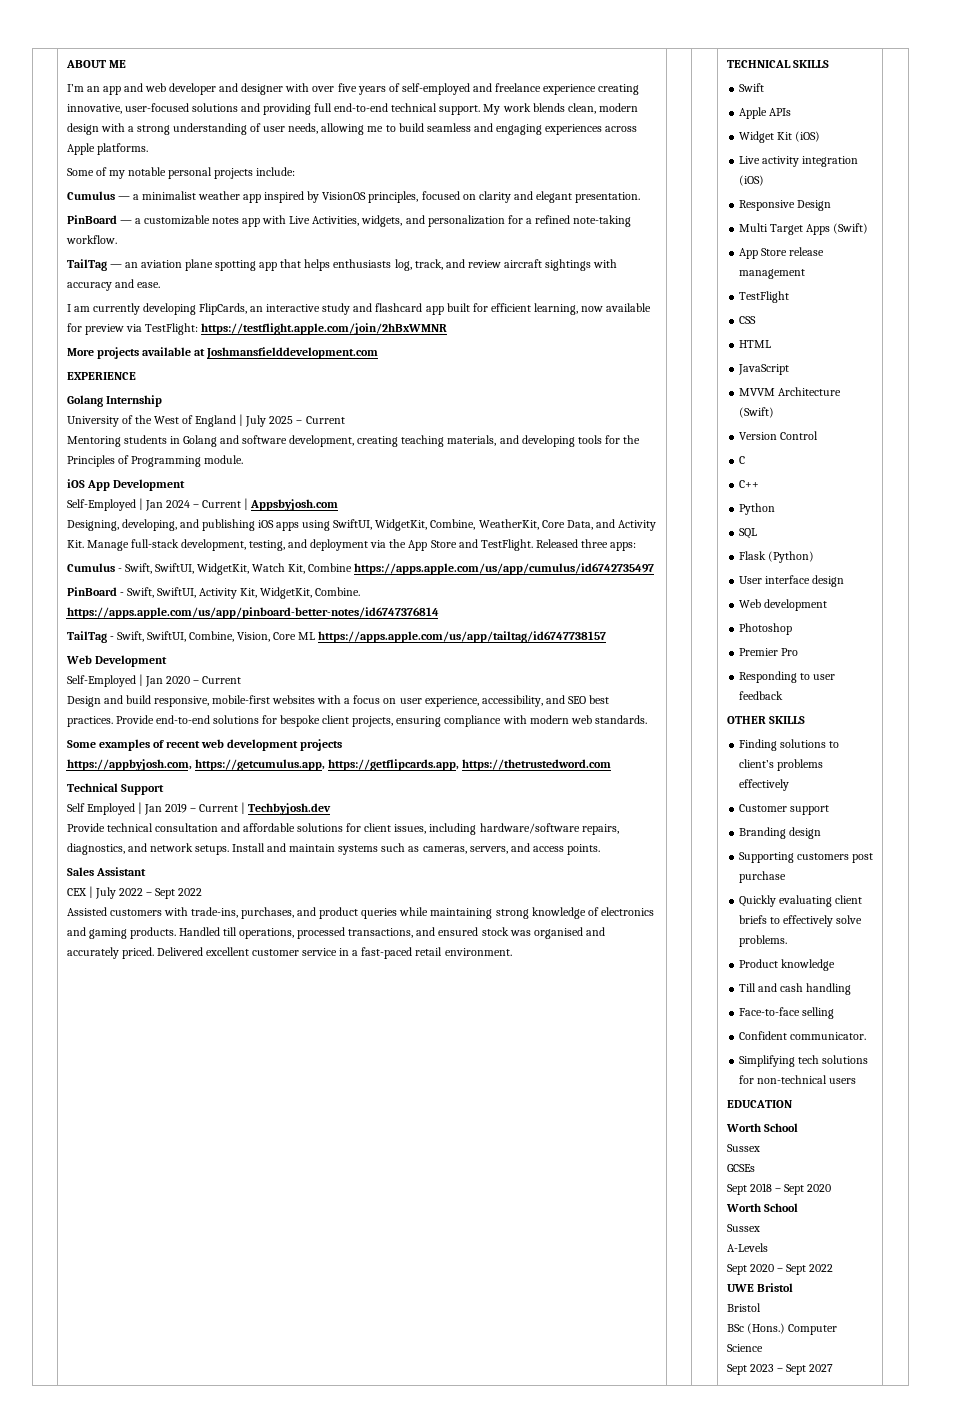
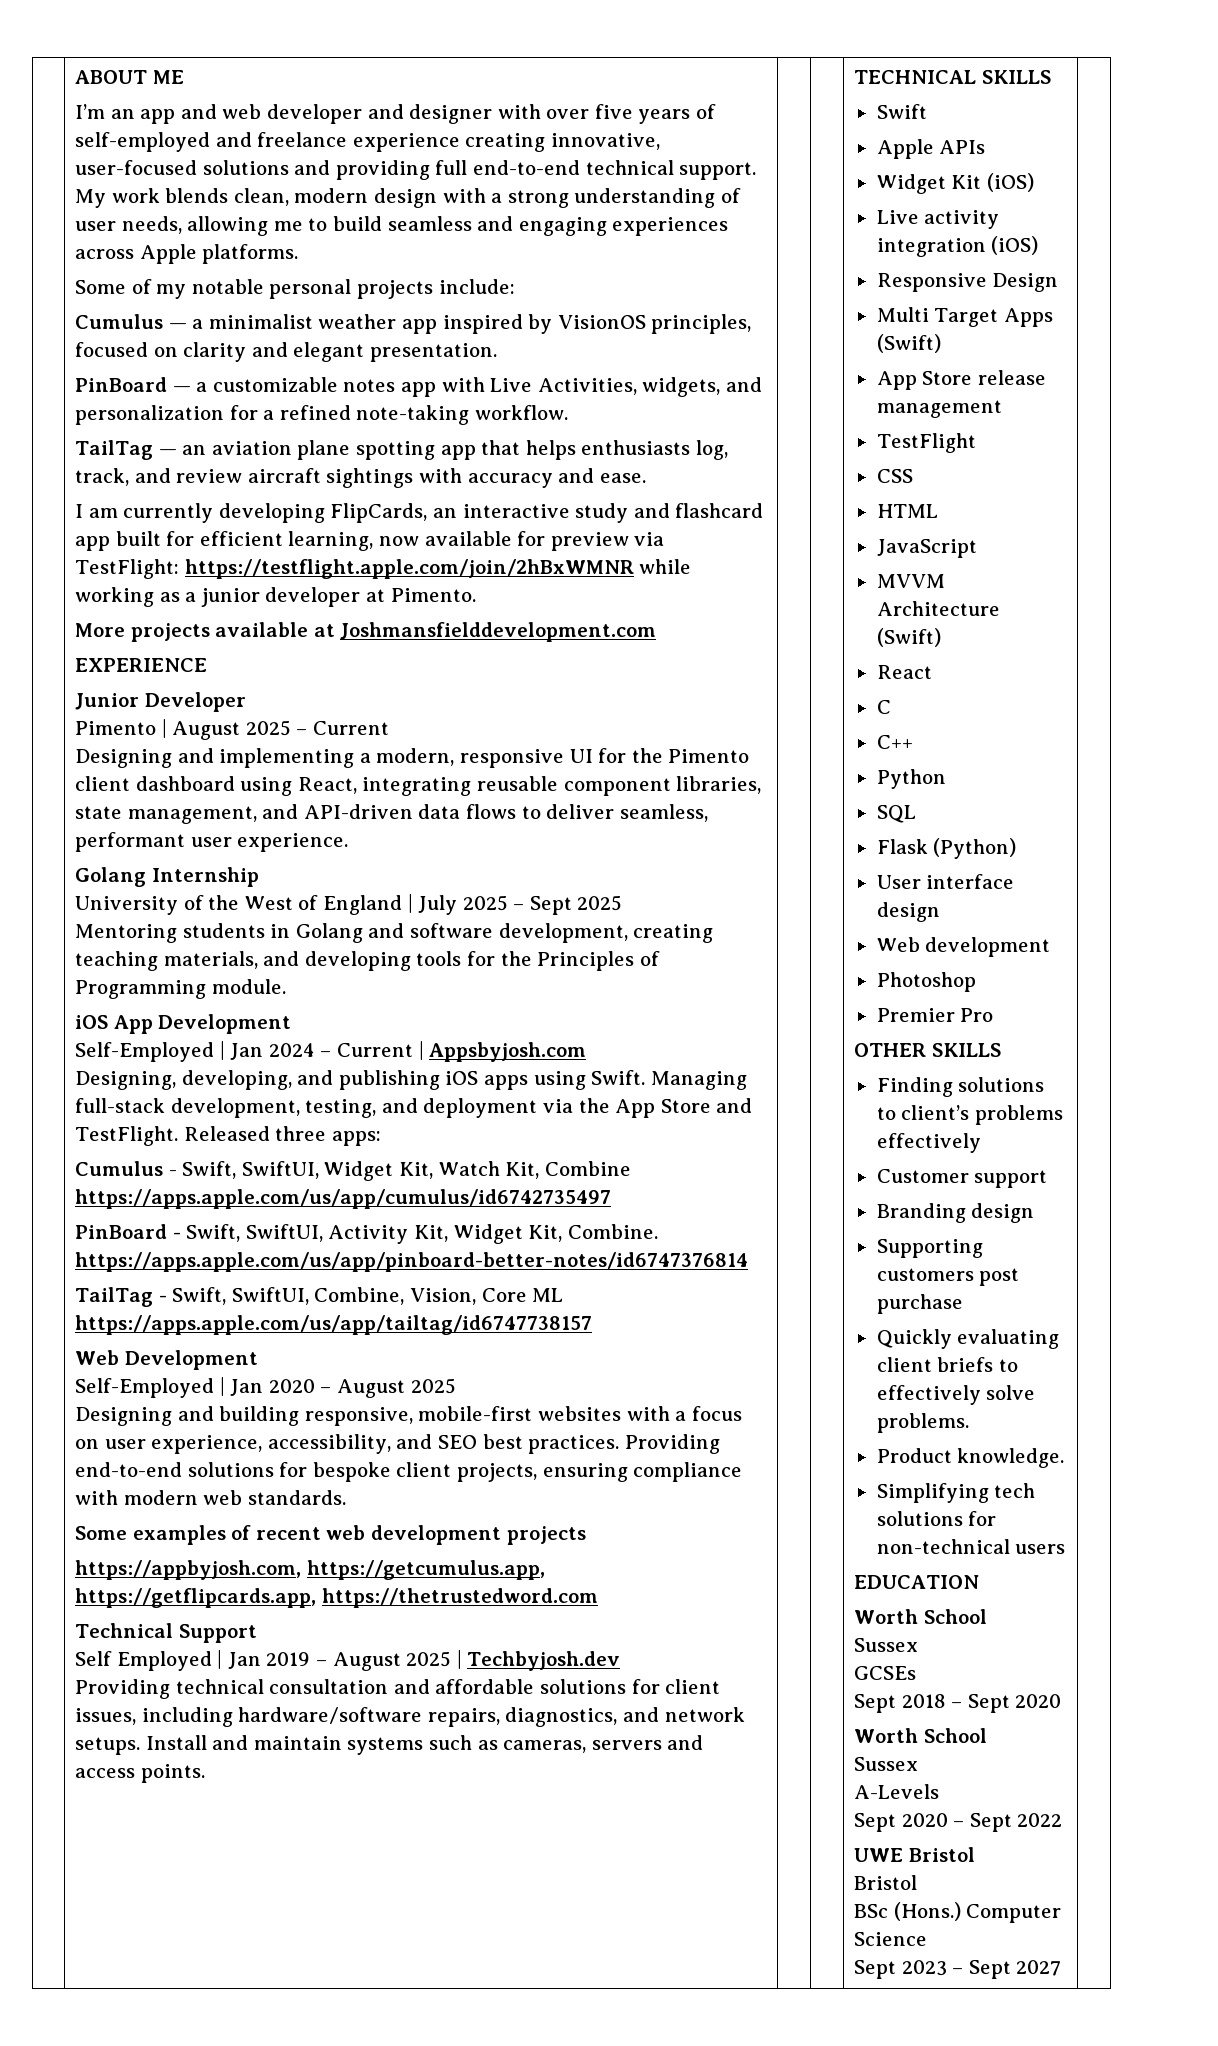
(447, 329) none -> [639,559,692,574] [75,587,476,607] while working as a junior developer at Pimento.
(136, 376) none -> [75,692,246,712] [75,719,389,740] [75,748,750,768] [75,776,762,796] [75,804,708,824] [75,832,349,852] // Junior Developer // Pimento | August 2025 – Current // Designing and implementing a modern, responsive UI for the Pimento client dashboard using React, integrating reusable component libraries, state management, and API-driven data flows to deliver seamless, performant user experience.
[305,416,345,424] Current -> [529,895,623,915] Sept 2025
[333,519,656,531] [66,540,129,551] SwiftUI, WidgetKit, Combine, WeatherKit, Core Data, and Activity Kit. Manage -> [591,1070,747,1090] Swift. Managing
[196,563,249,575] WidgetKit, -> [324,1161,433,1181] Widget Kit,
[260,587,313,599] WidgetKit, -> [453,1224,563,1244] Widget Kit,
[202,676,242,684] [66,695,151,707] Current // Design and build -> [336,1378,456,1398] [75,1406,300,1426] August 2025 // Designing and building
[115,715,154,724] Provide -> [624,1434,720,1454] Providing
[199,804,239,812] Current -> [332,1651,452,1671] August 2025
[66,823,105,832] Provide -> [75,1679,171,1699] Providing
[469,846,508,854] servers, -> [591,1740,662,1750] servers
[66,867,146,876] [66,886,203,899] [66,907,654,919] [66,927,605,939] [66,947,512,959] // Sales Assistant // CEX | July 2022 – Sept 2022 // Assisted customers with trade-ins, purchases, and product queries while maintaining strong knowledge of electronics and gaming products. Handled till operations, processed transactions, and ensured stock was organised and accurately priced. Delivered excellent customer service in a fast-paced retail environment. -> (205, 1773) none
[739,431,819,440] Version Control -> [876,665,932,679] React
[739,671,836,683] [739,691,784,700] // Responding to user feedback -> (994, 1015) none
[781,959,836,971] [739,983,852,995] [739,1007,835,1019] [739,1031,867,1040] knowledge // Till and cash handling // Face-to-face selling // Confident communicator. -> [957,1448,1065,1468] knowledge.

